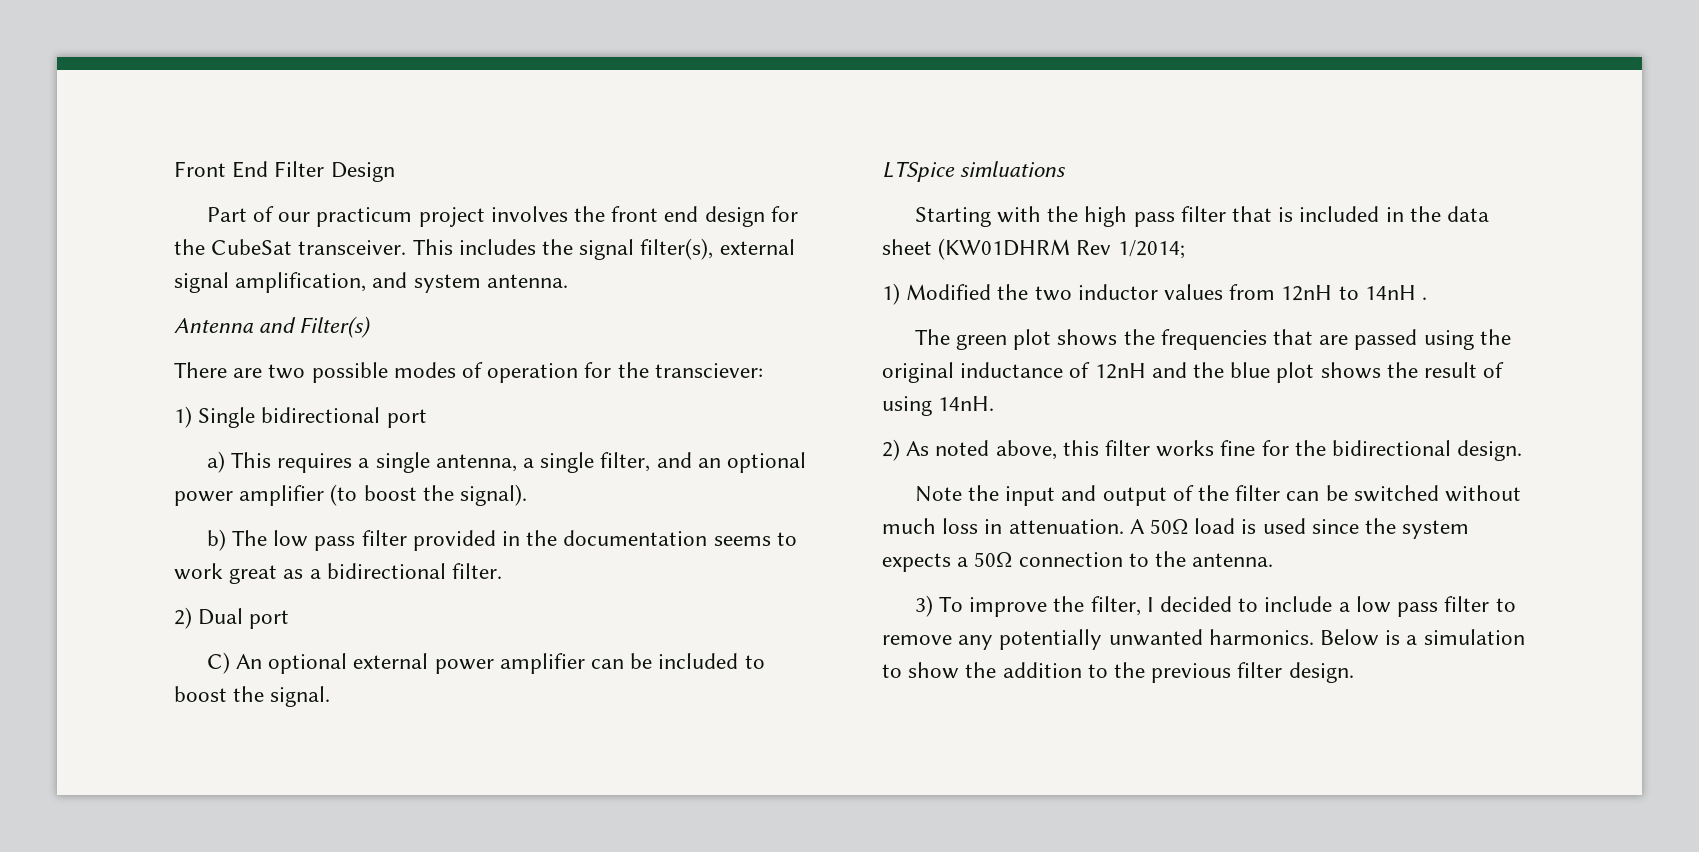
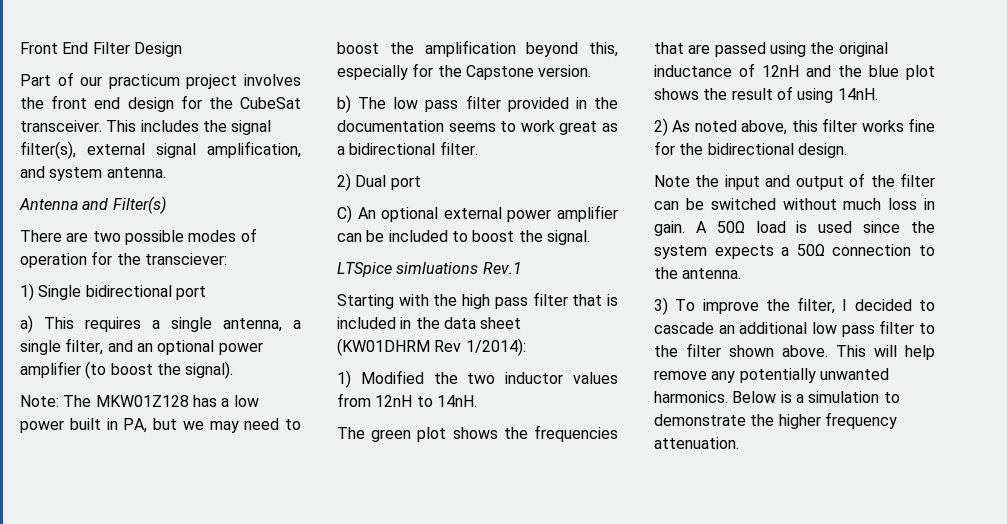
(528, 495) none -> [20,395,259,407] [20,418,301,433] [337,40,618,57] [337,63,592,80] // Note: The MKW01Z128 has a low power built in PA, but we may need to boost the amplification beyond this, especially for the Capstone version.
(1067, 169) none -> [482,262,522,274] Rev.1
[1117,240,1185,259] 1/2014; -> [465,338,526,356] 1/2014):
[1364,285,1428,300] 14nH . -> [436,395,477,407] 14nH.
[1008,519,1124,534] attenuation. -> [654,221,685,236] gain.
[1264,596,1350,612] include a -> [654,322,808,334] cascade an additional
(1516, 605) none -> [654,343,935,360] the filter shown above. This will help
[908,662,1354,683] show the addition to the previous filter design. -> [654,412,897,429] [654,437,739,449] demonstrate the higher frequency attenuation.

